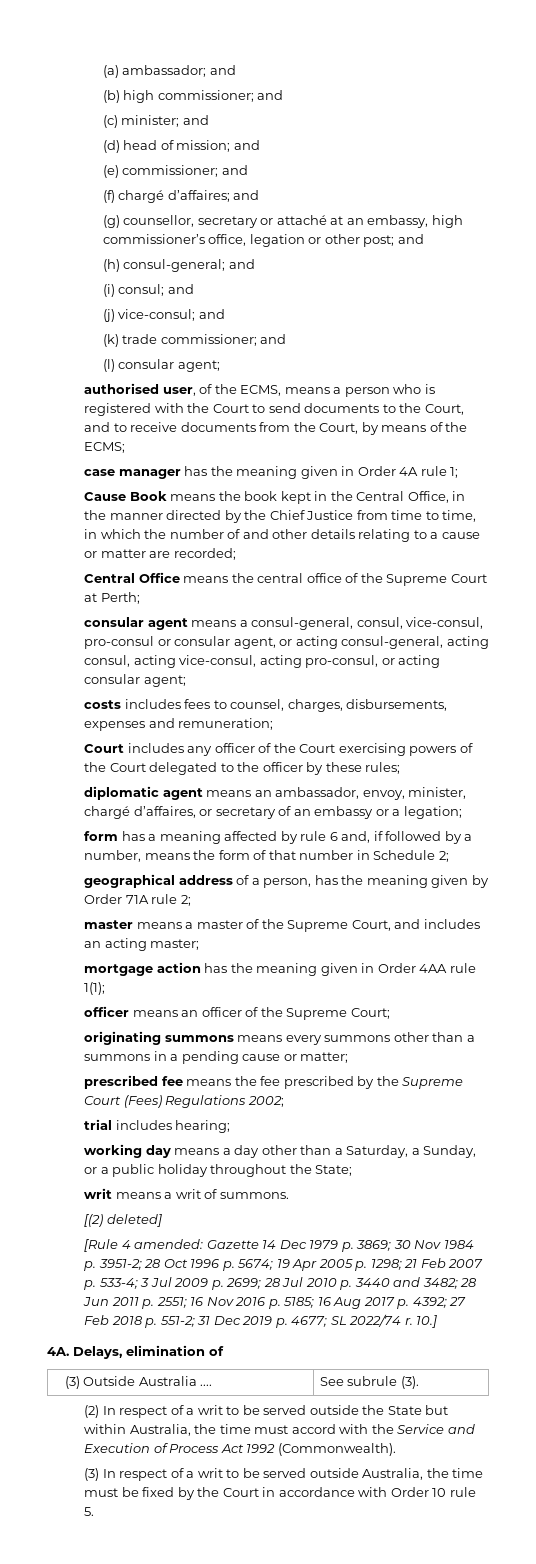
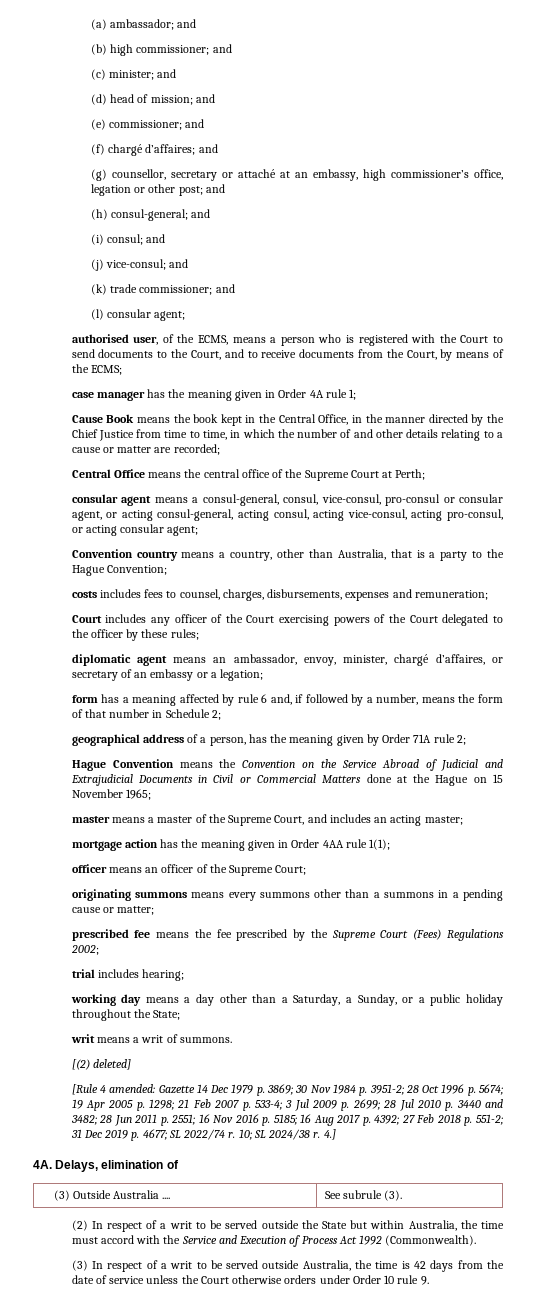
(186, 681) none -> [71,549,505,561] [71,565,167,576] // Convention country means a country, other than Australia, that is a party to the Hague Convention;
(191, 900) none -> [71,759,503,771] [70,774,504,786] [71,789,151,800] // Hague Convention means the Convention on the Service Abroad of Judicial and Extrajudicial Documents in Civil or Commercial Matters done at the Hague on 15 November 1965;
[416,1315,438,1328] 10.] -> [238,1129,336,1140] 10; SL 2024/38 r. 4.]
[84,1487,388,1500] must be fixed by the Court in accordance with -> [401,1260,505,1272] [71,1275,350,1284] is 42 days from the date of service unless the Court otherwise orders under
[84,1507,95,1516] 5. -> [420,1276,429,1285] 9.

